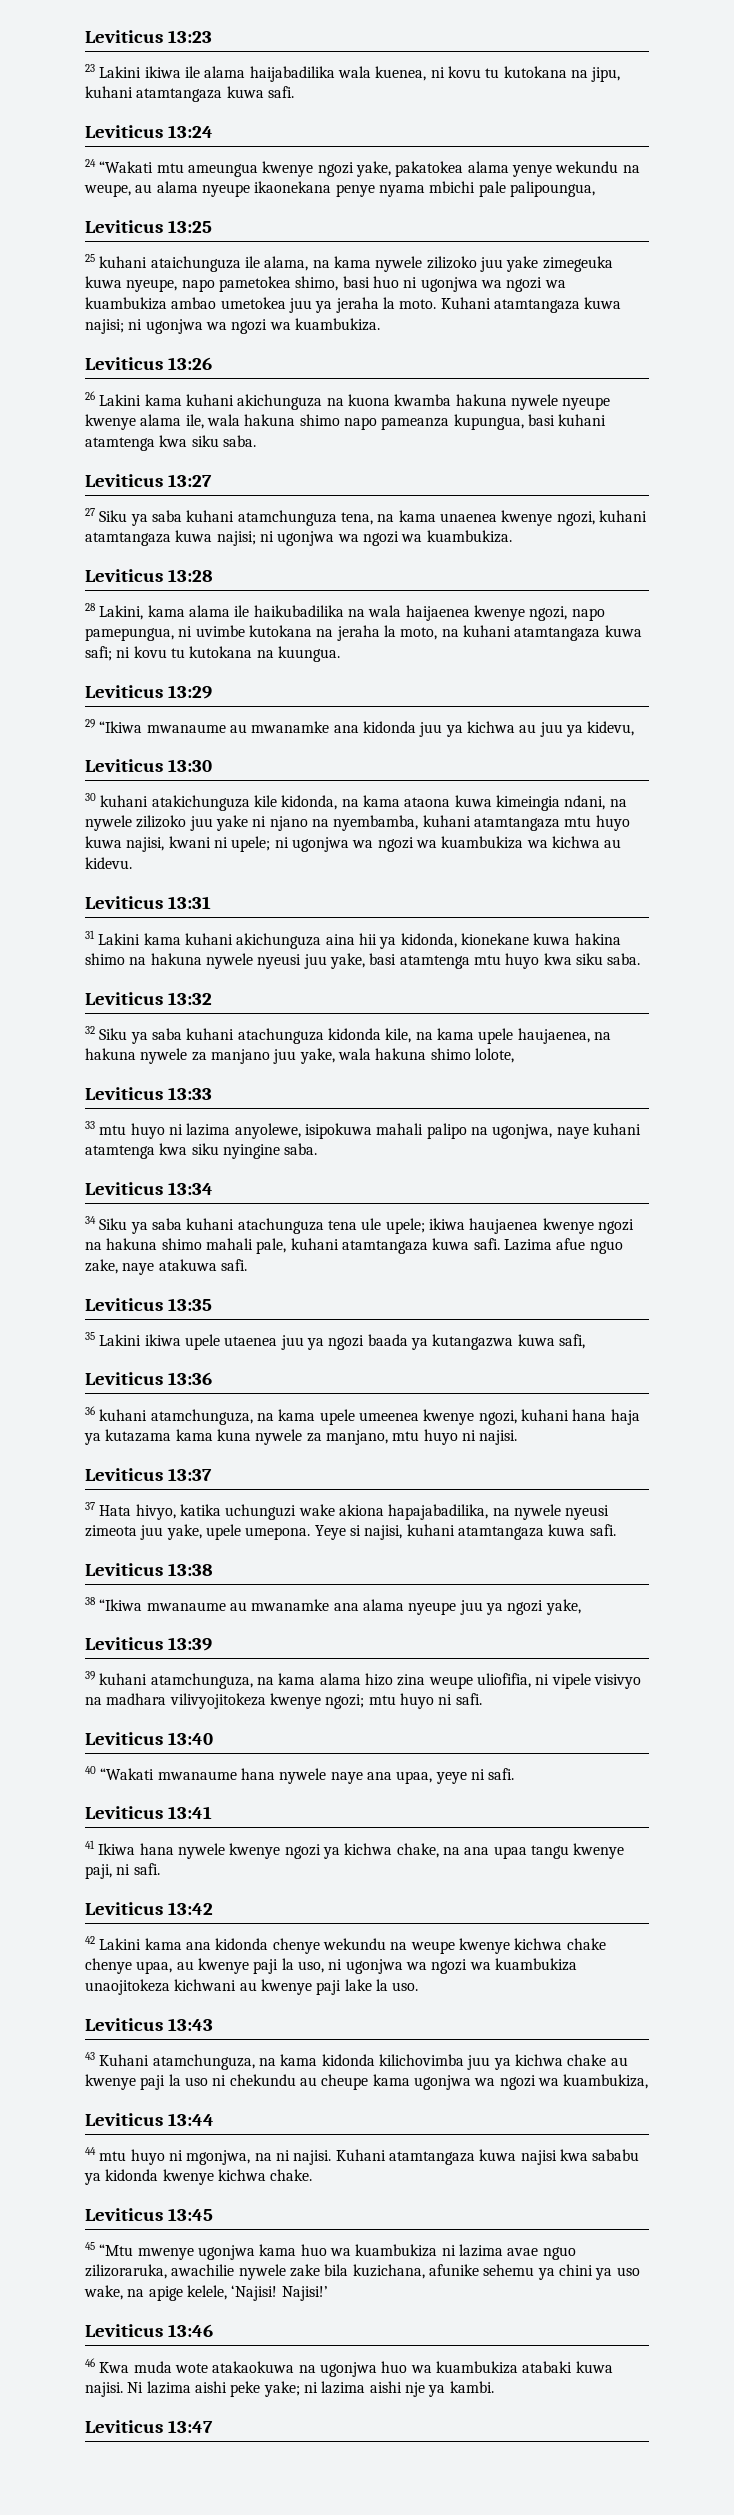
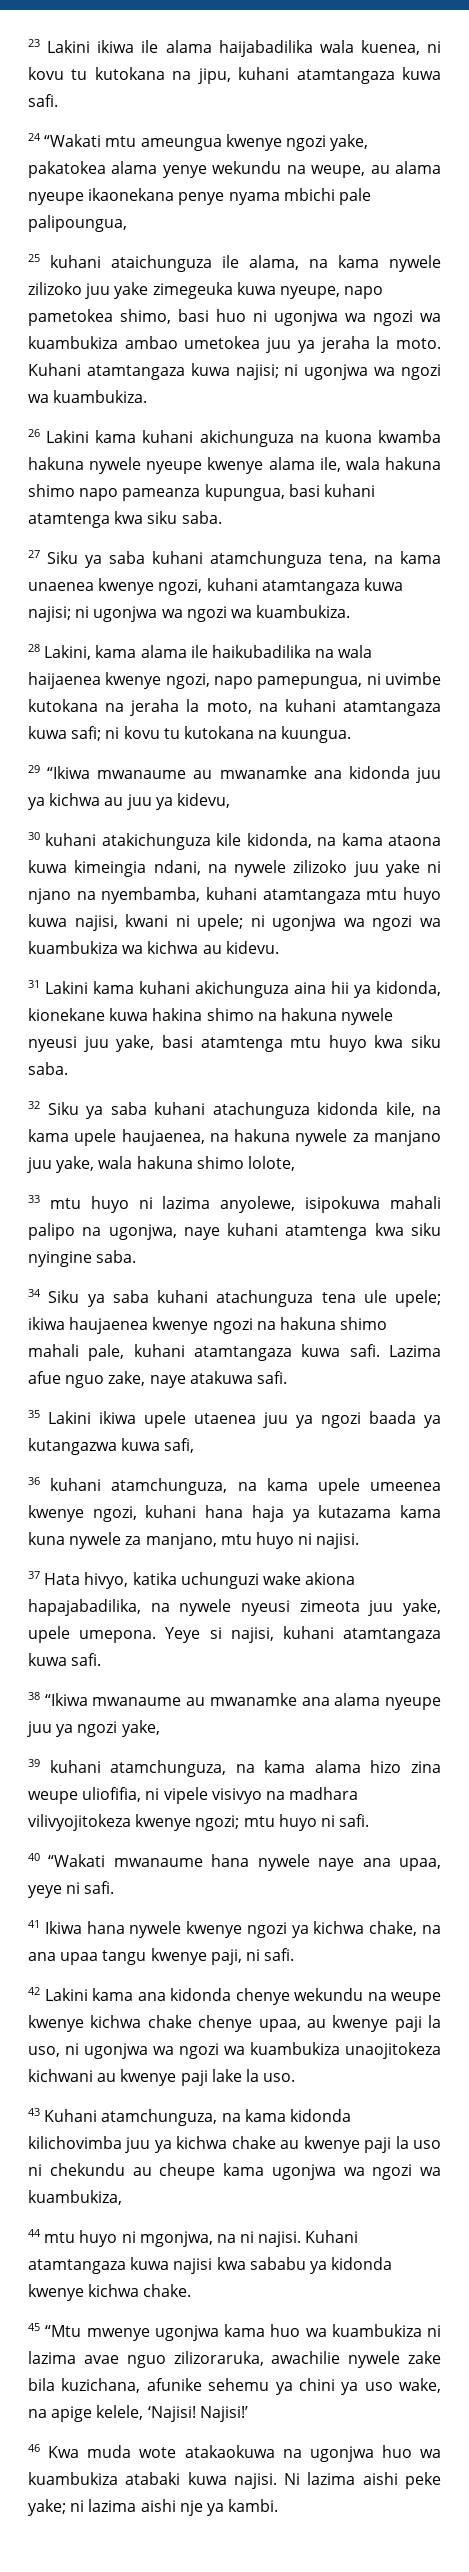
[85,30,212,43] Leviticus 13:23 // -> (28, 43) none
[85,125,213,138] // Leviticus 13:24 -> (58, 100) none
[85,220,212,233] // Leviticus 13:25 -> (127, 223) none
[85,357,212,370] // Leviticus 13:26 -> (148, 396) none
[85,474,212,487] // Leviticus 13:27 -> (222, 517) none
[85,569,213,582] // Leviticus 13:28 -> (351, 611) none
[85,685,212,699] // Leviticus 13:29 -> (352, 734) none
[85,759,212,772] // Leviticus 13:30 -> (230, 800) none
[85,896,211,909] // Leviticus 13:31 -> (279, 947) none
[85,992,212,1005] // Leviticus 13:32 -> (68, 1068) none
[85,1087,212,1100] // Leviticus 13:33 -> (295, 1163) none
[85,1182,213,1195] // Leviticus 13:34 -> (137, 1256) none
[85,1298,212,1311] // Leviticus 13:35 -> (287, 1377) none
[85,1372,212,1385] // Leviticus 13:36 -> (195, 1445) none
[85,1468,212,1481] // Leviticus 13:37 -> (360, 1541) none
[85,1563,213,1576] // Leviticus 13:38 -> (102, 1659) none
[85,1637,212,1651] // Leviticus 13:39 -> (160, 1728) none
[85,1732,213,1745] // Leviticus 13:40 -> (370, 1820) none
[85,1806,212,1819] // Leviticus 13:41 -> (115, 1887) none
[85,1902,213,1915] // Leviticus 13:42 -> (295, 1954) none
[85,2018,213,2031] // Leviticus 13:43 -> (296, 2077) none
[85,2113,214,2126] // Leviticus 13:44 -> (122, 2197) none
[85,2208,213,2221] // Leviticus 13:45 -> (192, 2290) none
[85,2324,213,2337] // Leviticus 13:46 -> (248, 2414) none
[85,2420,213,2433] // Leviticus 13:47 -> (279, 2505) none

